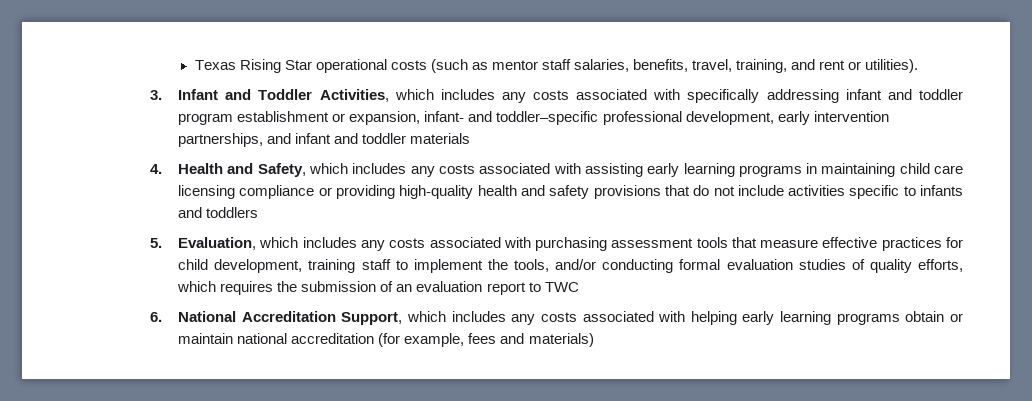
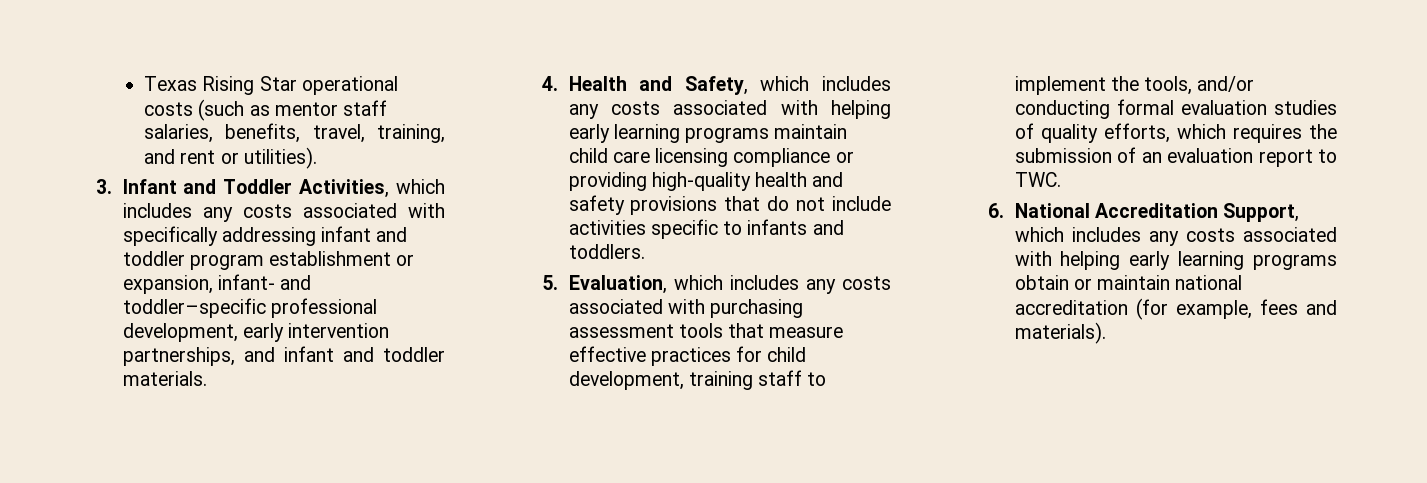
[410,133,471,144] materials -> [122,371,207,386] materials.
[584,163,896,177] assisting early learning programs in maintaining -> [831,100,891,119] [568,124,848,143] helping early learning programs maintain
[206,207,259,218] toddlers -> [568,244,645,259] toddlers.
[544,282,579,292] TWC -> [1014,172,1061,187] TWC.
[528,333,594,347] materials) -> [1014,322,1106,344] materials).

